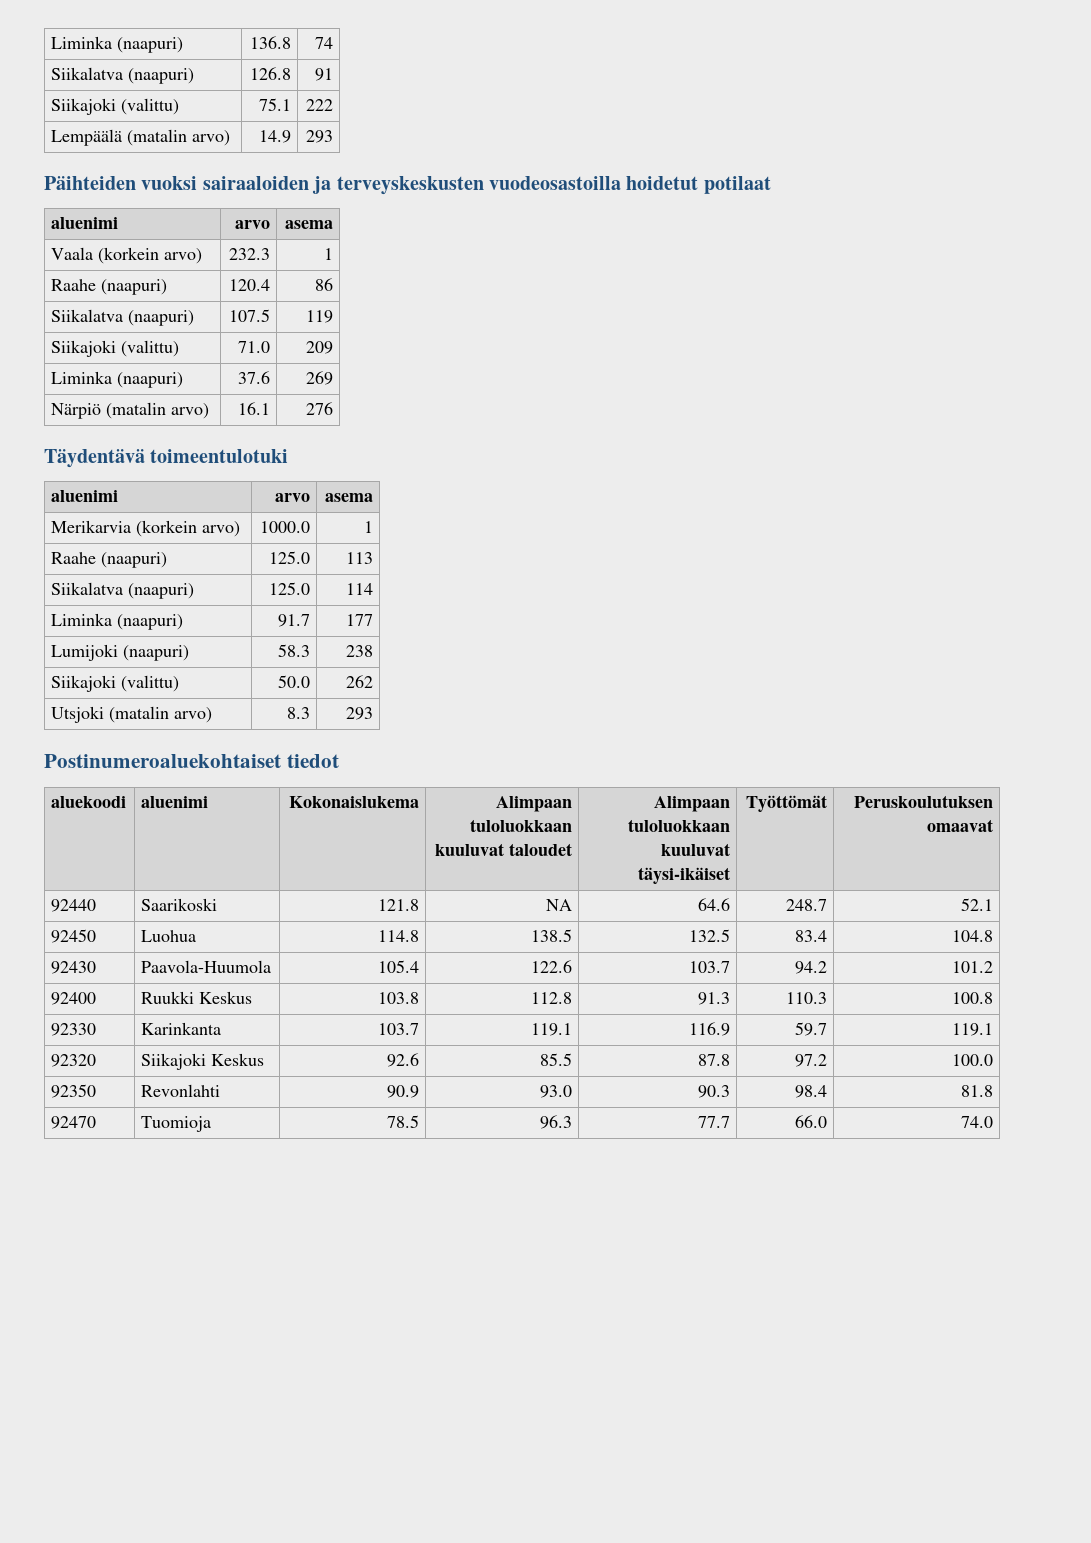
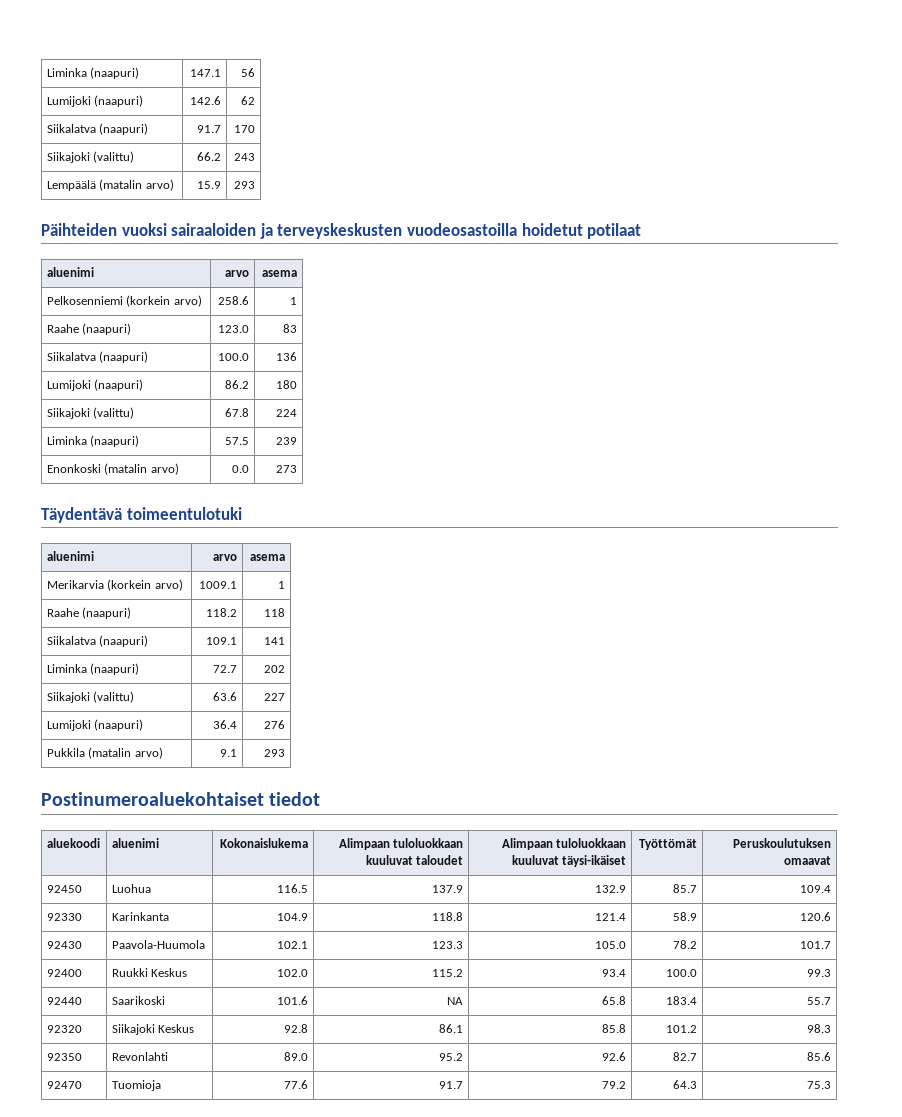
[51,36,184,53] [249,36,291,49] [314,37,333,49] [51,67,195,84] [249,67,291,80] [314,68,333,81] [51,98,180,115] [258,98,291,111] [305,99,333,111] Liminka (naapuri) | 136.8 | 74 // Siikalatva (naapuri) | 126.8 | 91 // Siikajoki (valittu) | 75.1 | 222 -> [46,67,140,79] [190,69,222,77] [241,68,256,77] [46,95,144,107] [190,96,222,105] [241,96,256,105] [46,123,149,135] [197,125,222,133] [234,125,256,133] [46,151,135,163] [197,152,222,161] [234,153,256,161] Liminka (naapuri) | 147.1 | 56 // Lumijoki (naapuri) | 142.6 | 62 // Siikalatva (naapuri) | 91.7 | 170 // Siikajoki (valittu) | 66.2 | 243
[258,130,291,143] 14.9 -> [197,181,222,189] 15.9
[51,247,203,264] [228,248,270,260] [323,248,333,260] [51,279,168,295] [228,279,270,291] [314,278,333,291] [51,309,195,326] [228,309,270,322] [305,310,333,323] [51,340,180,357] [237,341,270,353] [305,341,333,354] [51,371,184,388] [237,371,270,384] [305,371,333,385] [51,402,210,419] [237,402,270,415] [305,402,333,415] Vaala (korkein arvo) | 232.3 | 1 // Raahe (naapuri) | 120.4 | 86 // Siikalatva (naapuri) | 107.5 | 119 // Siikajoki (valittu) | 71.0 | 209 // Liminka (naapuri) | 37.6 | 269 // Närpiö (matalin arvo) | 16.1 | 276 -> [46,295,202,307] [218,296,250,305] [290,297,298,305] [46,323,132,335] [218,325,250,333] [283,324,298,333] [46,351,149,363] [218,353,250,361] [276,352,298,361] [46,379,144,391] [225,380,250,389] [276,380,298,389] [46,407,135,419] [225,408,250,417] [276,409,298,417] [46,435,140,447] [225,437,250,445] [276,437,298,445] [46,463,179,475] [232,465,250,473] [276,465,298,473] Pelkosenniemi (korkein arvo) | 258.6 | 1 // Raahe (naapuri) | 123.0 | 83 // Siikalatva (naapuri) | 100.0 | 136 // Lumijoki (naapuri) | 86.2 | 180 // Siikajoki (valittu) | 67.8 | 224 // Liminka (naapuri) | 57.5 | 239 // Enonkoski (matalin arvo) | 0.0 | 273
[259,521,310,533] [363,521,373,533] [51,552,168,568] [268,551,310,564] [345,552,373,564] [51,582,195,599] [268,582,310,595] [345,583,373,595] [51,613,184,630] [277,614,310,627] [345,614,373,626] [51,644,190,661] [277,644,310,657] [345,645,373,657] [51,675,180,692] [277,675,310,688] [345,675,373,688] [51,706,213,723] [286,707,310,719] 1000.0 | 1 // Raahe (naapuri) | 125.0 | 113 // Siikalatva (naapuri) | 125.0 | 114 // Liminka (naapuri) | 91.7 | 177 // Lumijoki (naapuri) | 58.3 | 238 // Siikajoki (valittu) | 50.0 | 262 // Utsjoki (matalin arvo) | 8.3 -> [199,581,238,589] [278,581,286,589] [46,607,132,619] [206,608,238,617] [264,608,286,617] [46,635,149,647] [206,637,238,645] [264,637,286,645] [46,663,140,675] [213,665,238,673] [264,665,286,673] [46,691,135,703] [213,692,238,701] [264,693,286,701] [46,719,144,731] [213,720,238,729] [264,720,286,729] [46,747,163,759] [220,749,238,757] 1009.1 | 1 // Raahe (naapuri) | 118.2 | 118 // Siikalatva (naapuri) | 109.1 | 141 // Liminka (naapuri) | 72.7 | 202 // Siikajoki (valittu) | 63.6 | 227 // Lumijoki (naapuri) | 36.4 | 276 // Pukkila (matalin arvo) | 9.1
[51,899,97,912] [141,898,218,911] [377,899,419,911] [545,899,572,911] [697,898,730,911] [785,899,827,911] [960,898,993,911] [51,929,97,943] [141,930,197,942] [377,930,419,942] [530,929,572,942] [688,929,730,942] [794,930,827,942] [951,930,993,942] [51,961,97,974] [141,960,272,973] [377,960,419,973] [530,960,572,973] [688,961,730,973] [794,961,827,974] [951,961,993,973] [51,992,97,1005] [141,991,253,1004] [377,992,419,1004] [530,992,572,1004] [697,992,730,1005] [785,992,827,1004] [951,992,993,1004] [51,1023,97,1036] [141,1022,222,1035] [377,1023,419,1035] [530,1023,572,1036] [688,1022,730,1036] [794,1022,827,1036] [951,1023,993,1036] [51,1054,97,1067] [141,1053,265,1070] [386,1053,419,1067] [539,1053,572,1066] [697,1054,730,1066] [794,1054,827,1067] [951,1054,993,1066] [51,1084,97,1098] [141,1084,221,1097] [386,1085,419,1098] [539,1085,572,1098] [697,1085,730,1098] [794,1085,827,1098] [960,1085,993,1097] [51,1116,97,1129] [141,1116,212,1132] [386,1115,419,1128] [539,1115,572,1129] [697,1116,730,1128] [794,1115,827,1128] [960,1116,993,1128] 92440 | Saarikoski | 121.8 | NA | 64.6 | 248.7 | 52.1 // 92450 | Luohua | 114.8 | 138.5 | 132.5 | 83.4 | 104.8 // 92430 | Paavola-Huumola | 105.4 | 122.6 | 103.7 | 94.2 | 101.2 // 92400 | Ruukki Keskus | 103.8 | 112.8 | 91.3 | 110.3 | 100.8 // 92330 | Karinkanta | 103.7 | 119.1 | 116.9 | 59.7 | 119.1 // 92320 | Siikajoki Keskus | 92.6 | 85.5 | 87.8 | 97.2 | 100.0 // 92350 | Revonlahti | 90.9 | 93.0 | 90.3 | 98.4 | 81.8 // 92470 | Tuomioja | 78.5 | 96.3 | 77.7 | 66.0 | 74.0 -> [46,885,82,893] [111,884,151,893] [277,884,309,893] [432,885,464,893] [595,885,627,893] [673,884,698,893] [800,885,832,893] [46,913,82,921] [111,912,169,921] [277,913,309,921] [432,912,464,921] [595,913,627,921] [673,912,698,921] [800,912,832,921] [46,941,82,949] [111,940,205,949] [277,941,309,949] [432,941,464,949] [595,941,627,949] [673,940,698,949] [800,941,832,949] [46,969,82,977] [111,968,188,977] [277,969,309,977] [432,969,464,977] [602,969,627,977] [666,969,698,977] [807,969,832,977] [46,997,82,1005] [111,996,165,1005] [277,996,309,1005] [447,997,464,1005] [602,996,627,1005] [666,996,698,1005] [807,997,832,1005] [46,1025,82,1033] [111,1024,195,1035] [284,1024,309,1033] [439,1024,464,1033] [602,1024,627,1033] [666,1025,698,1033] [807,1024,832,1033] [46,1053,82,1061] [111,1052,168,1061] [284,1052,309,1061] [439,1053,464,1061] [602,1052,627,1061] [673,1052,698,1061] [807,1052,832,1061] [46,1081,82,1089] [111,1080,161,1091] [284,1080,309,1089] [439,1081,464,1089] [602,1081,627,1089] [673,1080,698,1089] [807,1081,832,1089] 92450 | Luohua | 116.5 | 137.9 | 132.9 | 85.7 | 109.4 // 92330 | Karinkanta | 104.9 | 118.8 | 121.4 | 58.9 | 120.6 // 92430 | Paavola-Huumola | 102.1 | 123.3 | 105.0 | 78.2 | 101.7 // 92400 | Ruukki Keskus | 102.0 | 115.2 | 93.4 | 100.0 | 99.3 // 92440 | Saarikoski | 101.6 | NA | 65.8 | 183.4 | 55.7 // 92320 | Siikajoki Keskus | 92.8 | 86.1 | 85.8 | 101.2 | 98.3 // 92350 | Revonlahti | 89.0 | 95.2 | 92.6 | 82.7 | 85.6 // 92470 | Tuomioja | 77.6 | 91.7 | 79.2 | 64.3 | 75.3

